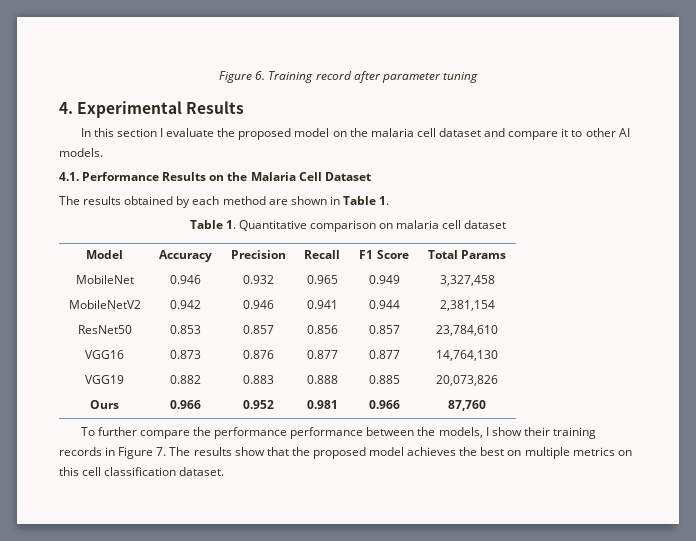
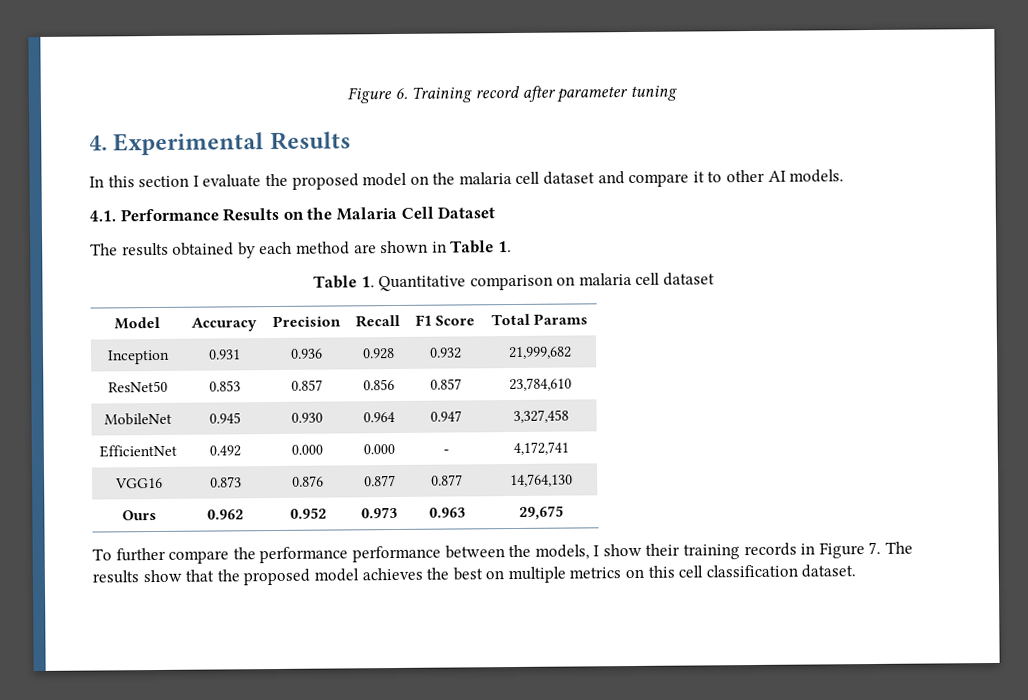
[75,275,134,284] [170,275,201,284] [242,275,274,284] [306,275,338,284] [368,275,400,284] [439,275,495,286] [68,300,141,309] [170,300,201,309] [242,300,274,309] [306,300,338,309] [368,300,400,309] [439,300,495,311] MobileNet | 0.946 | 0.932 | 0.965 | 0.949 | 3,327,458 // MobileNetV2 | 0.942 | 0.946 | 0.941 | 0.944 | 2,381,154 -> [106,349,170,365] [207,349,241,360] [290,348,323,359] [361,348,395,360] [429,347,462,359] [508,346,572,360] Inception | 0.931 | 0.936 | 0.928 | 0.932 | 21,999,682
(498, 330) none -> [104,412,172,426] [208,412,241,424] [291,412,323,423] [362,412,395,423] [430,410,462,422] [512,409,569,424] [99,444,177,458] [208,445,241,457] [291,444,323,455] [362,444,395,455] [443,449,449,454] [512,441,569,456] // MobileNet | 0.945 | 0.930 | 0.964 | 0.947 | 3,327,458 // EfficientNet | 0.492 | 0.000 | 0.000 | - | 4,172,741
[85,375,124,384] [170,375,201,384] [242,375,274,384] [306,375,338,384] [368,375,400,384] [436,375,498,386] // VGG19 | 0.882 | 0.883 | 0.888 | 0.885 | 20,073,826 -> (573, 480) none
[170,400,201,409] 0.966 -> [207,509,244,520] 0.962
[306,400,338,409] [368,400,400,409] [448,400,486,411] 0.981 | 0.966 | 87,760 -> [361,506,398,519] [428,507,466,518] [519,505,564,520] 0.973 | 0.963 | 29,675

